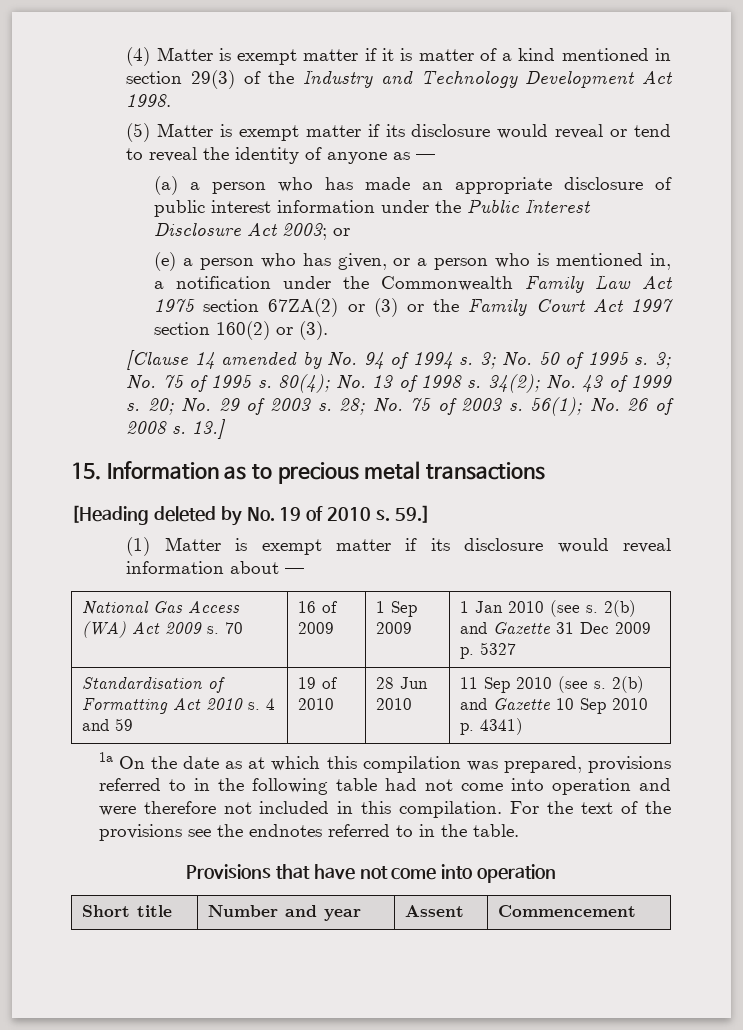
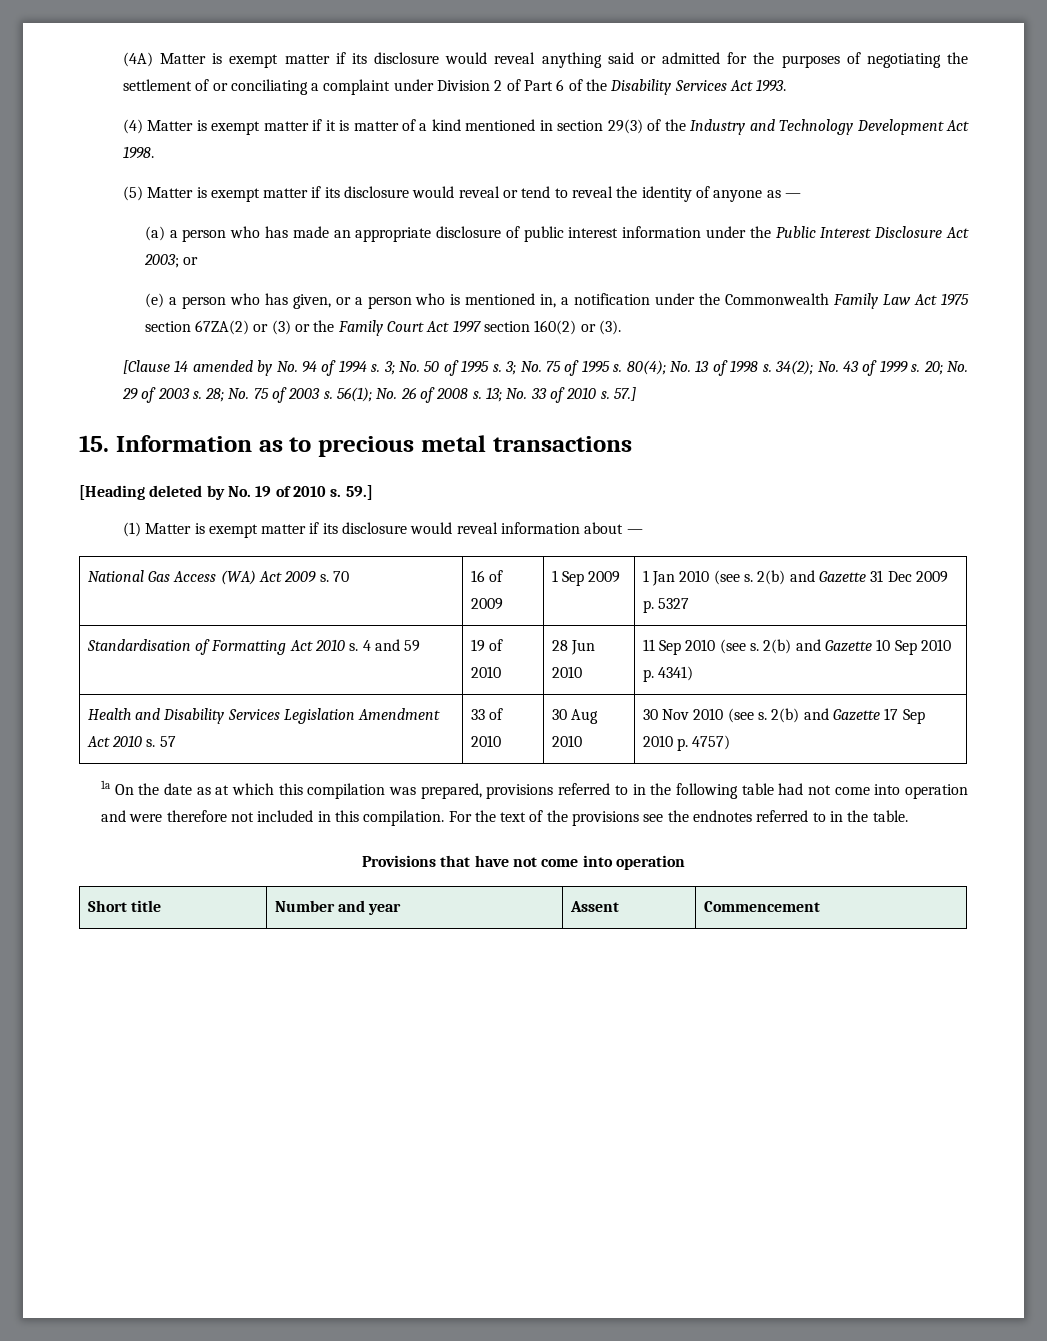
(126, 56) none -> [122,52,968,68] [122,79,787,95] (4A) Matter is exempt matter if its disclosure would reveal anything said or admitted for the purposes of negotiating the settlement of or conciliating a complaint under Division 2 of Part 6 of the Disability Services Act 1993. //
[192,419,227,439] 13.] -> [485,387,636,403] 13; No. 33 of 2010 s. 57.]
(524, 726) none -> [87,708,441,724] [86,735,176,747] [470,708,503,720] [470,735,501,747] [551,709,598,724] [551,735,582,747] [642,708,925,724] [642,735,731,751] // Health and Disability Services Legislation Amendment Act 2010 s. 57 | 33 of 2010 | 30 Aug 2010 | 30 Nov 2010 (see s. 2(b) and Gazette 17 Sep 2010 p. 4757)

